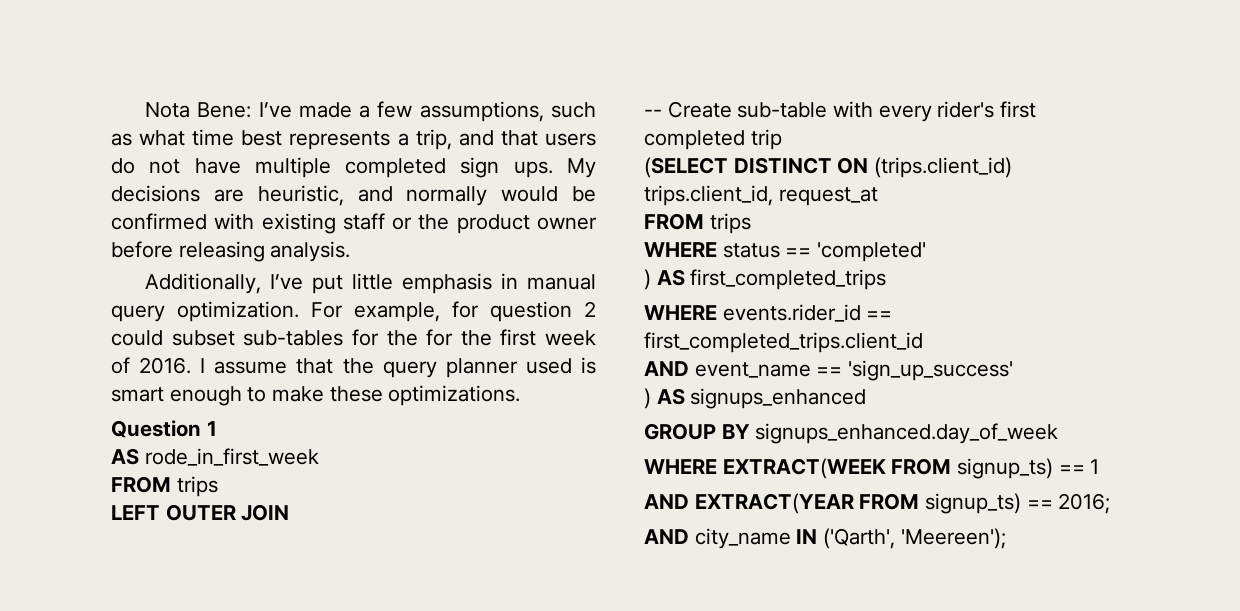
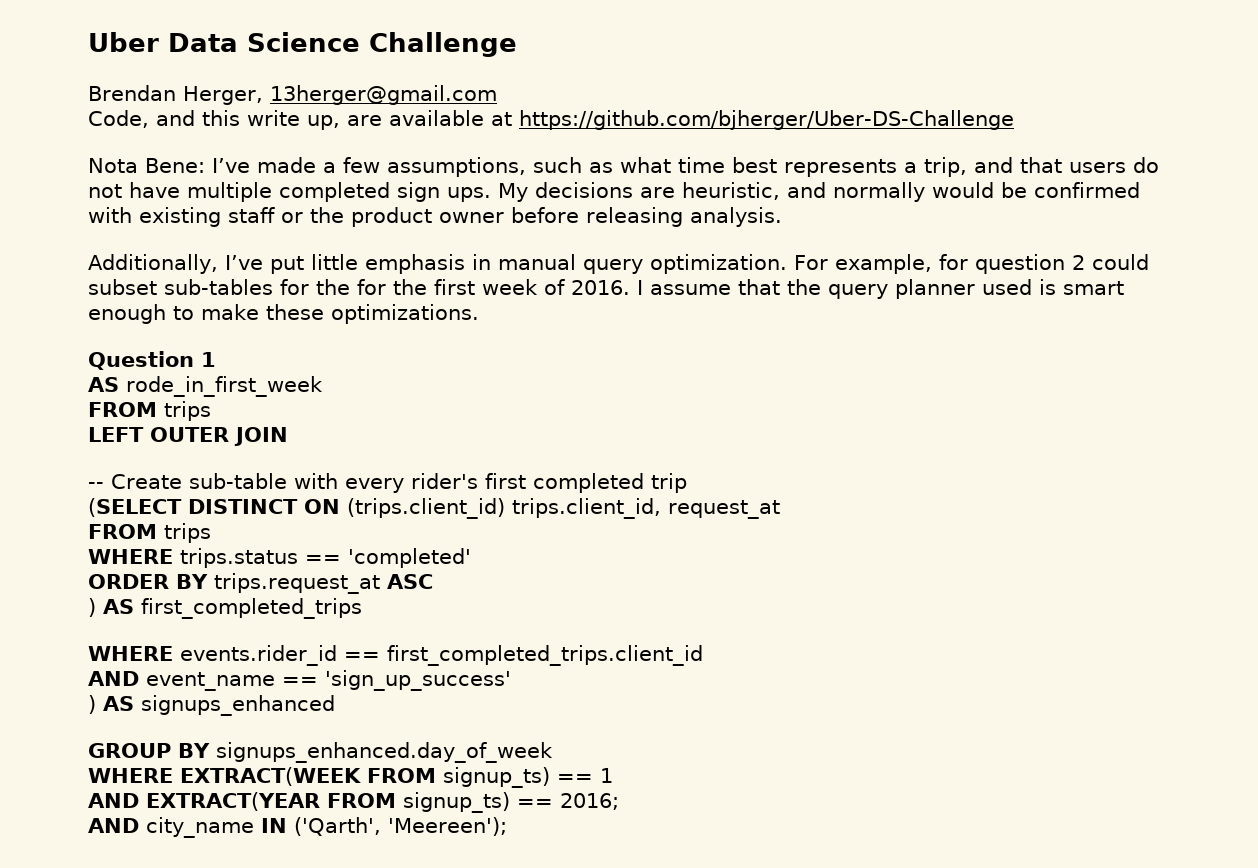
(145, 110) none -> [88,32,517,57] [88,85,497,105] [88,110,1014,130] Uber Data Science Challenge // Brendan Herger, 13herger@gmail.com // Code, and this write up, are available at https://github.com/bjherger/Uber-DS-Challenge //
[722,243,780,258] status -> [180,548,298,568] trips.status
(927, 252) none -> [88,573,433,594] // ORDER BY trips.request_at ASC

